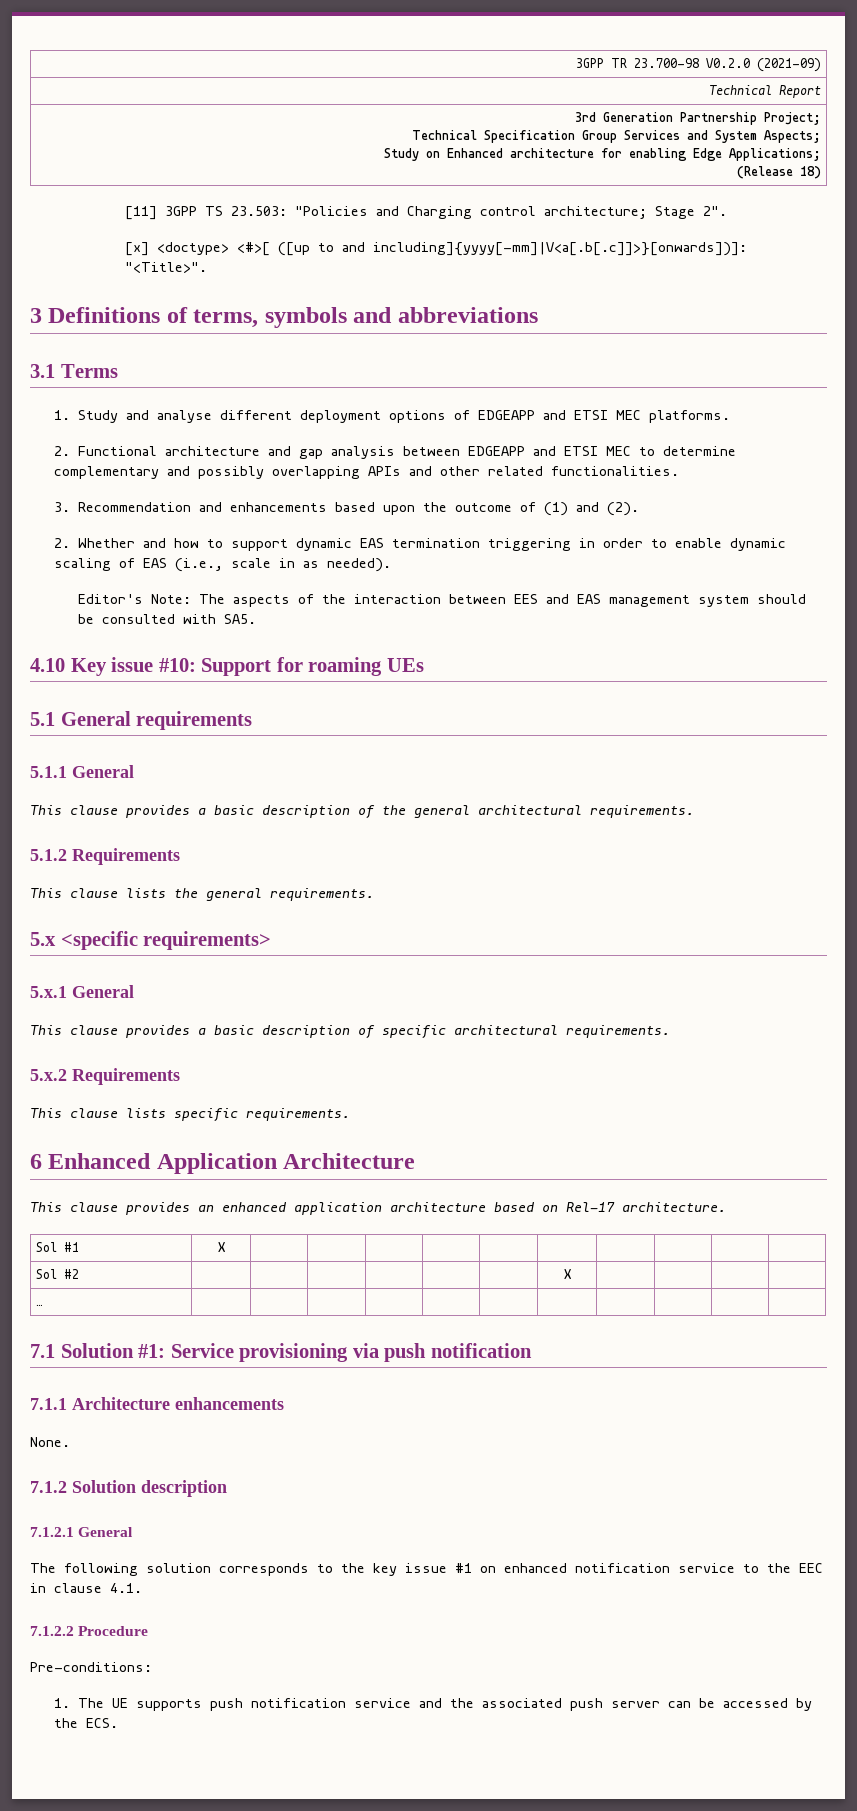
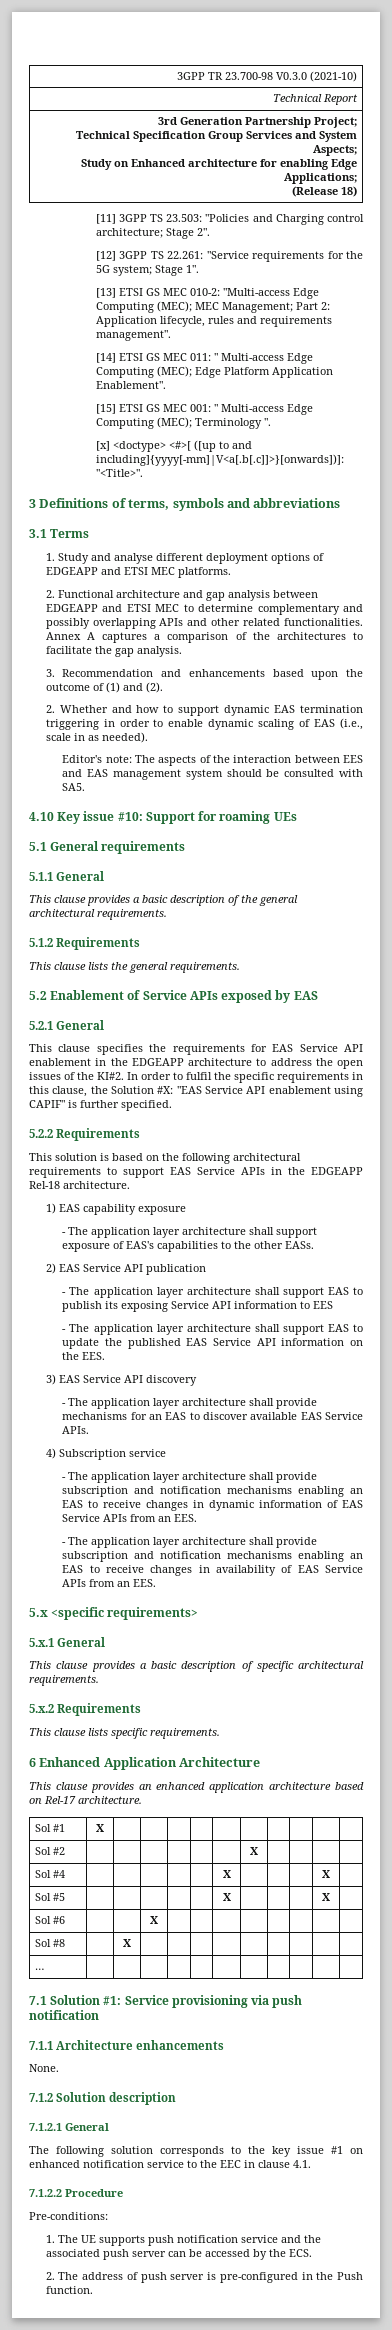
[706,58,822,72] V0.2.0 (2021-09) -> [276,71,358,82] V0.3.0 (2021-10)
(728, 211) none -> [95,251,363,262] [95,265,199,276] [95,288,319,299] [95,301,330,313] [95,316,332,327] [95,330,171,341] [95,353,313,364] [95,366,333,378] [95,381,166,389] [95,404,313,415] [95,417,271,429] // [12] 3GPP TS 22.261: "Service requirements for the 5G system; Stage 1". // [13] ETSI GS MEC 010-2: "Multi-access Edge Computing (MEC); MEC Management; Part 2: Application lifecycle, rules and requirements management". // [14] ETSI GS MEC 011: " Multi-access Edge Computing (MEC); Edge Platform Application Enablement". // [15] ETSI GS MEC 001: " Multi-access Edge Computing (MEC); Terminology ".
(679, 471) none -> [45,632,364,643] [45,646,182,657] Annex A captures a comparison of the architectures to facilitate the gap analysis.
[150,594,191,604] Note: -> [105,755,132,763] note:
(374, 894) none -> [29,990,318,1003] [29,1020,105,1030] [29,1044,363,1055] [29,1058,363,1069] [29,1072,363,1083] [29,1086,363,1097] [29,1100,172,1111] [29,1128,141,1141] [29,1153,301,1164] [29,1167,363,1178] [29,1181,130,1189] [45,1203,186,1215] [62,1227,318,1238] [62,1241,315,1252] [45,1263,206,1275] [62,1287,364,1298] [62,1301,334,1312] [62,1324,364,1335] [62,1338,364,1349] [62,1352,106,1360] [45,1374,197,1386] [62,1398,318,1409] [62,1412,364,1420] [62,1426,90,1434] [45,1448,166,1460] [62,1472,318,1483] [62,1486,363,1497] [62,1500,364,1511] [62,1514,198,1522] [62,1537,318,1548] [62,1551,363,1562] [62,1565,364,1576] [62,1579,157,1587] // 5.2 Enablement of Service APIs exposed by EAS // 5.2.1 General // This clause specifies the requirements for EAS Service API enablement in the EDGEAPP architecture to address the open issues of the KI#2. In order to fulfil the specific requirements in this clause, the Solution #X: "EAS Service API enablement using CAPIF" is further specified. // 5.2.2 Requirements // This solution is based on the following architectural requirements to support EAS Service APIs in the EDGEAPP Rel-18 architecture. // 1) EAS capability exposure // - The application layer architecture shall support exposure of EAS's capabilities to the other EASs. // 2) EAS Service API publication // - The application layer architecture shall support EAS to publish its exposing Service API information to EES // - The application layer architecture shall support EAS to update the published EAS Service API information on the EES. // 3) EAS Service API discovery // - The application layer architecture shall provide mechanisms for an EAS to discover available EAS Service APIs. // 4) Subscription service // - The application layer architecture shall provide subscription and notification mechanisms enabling an EAS to receive changes in dynamic information of EAS Service APIs from an EES. // - The application layer architecture shall provide subscription and notification mechanisms enabling an EAS to receive changes in availability of EAS Service APIs from an EES.
(572, 1274) none -> [34,1870,65,1878] [222,1870,231,1878] [322,1870,330,1878] [34,1893,65,1901] [222,1893,231,1901] [322,1893,330,1901] [34,1916,65,1924] [150,1916,158,1924] [34,1939,65,1947] [123,1939,131,1947] // Sol #4 | | | | | | X | | | | X | // Sol #5 | | | | | | X | | | | X | // Sol #6 | | | X | | | | | | | | // Sol #8 | | X | | | | | | | | |
(118, 1723) none -> [45,2272,363,2283] [45,2286,93,2294] // 2. The address of push server is pre-configured in the Push function.

